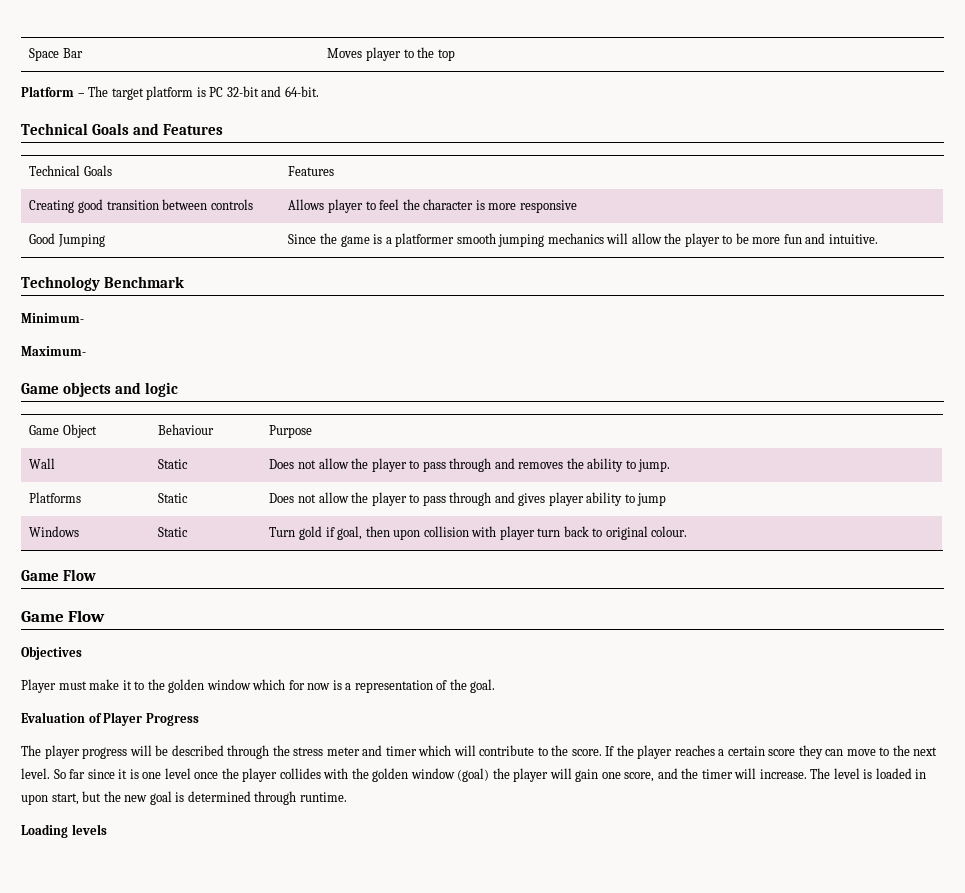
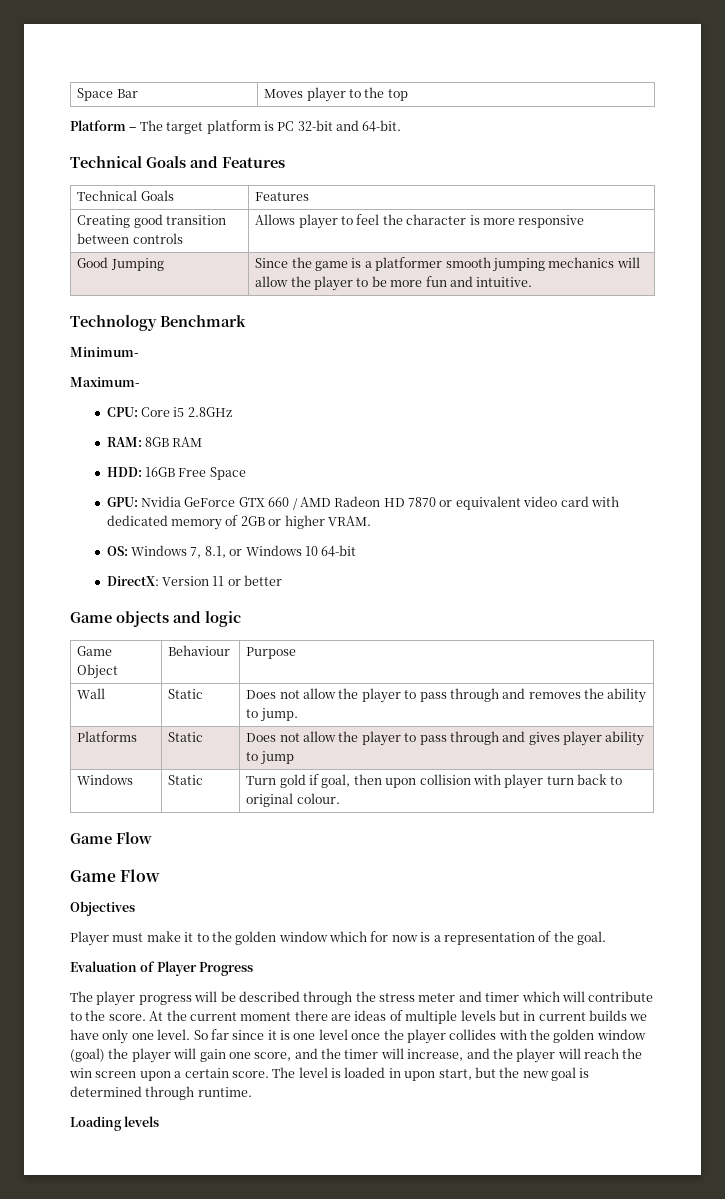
(86, 351) none -> [106,407,232,417] [106,437,203,447] [106,467,246,480] [106,496,619,510] [106,515,371,530] [106,545,357,558] [106,575,283,586] // CPU: Core i5 2.8GHz // RAM: 8GB RAM // HDD: 16GB Free Space // GPU: Nvidia GeForce GTX 660 / AMD Radeon HD 7870 or equivalent video card with dedicated memory of 2GB or higher VRAM. // OS: Windows 7, 8.1, or Windows 10 64-bit // DirectX: Version 11 or better
[605,745,938,759] If the player reaches a certain score they can move to the next -> [149,1010,648,1024] [70,1029,154,1044] At the current moment there are ideas of multiple levels but in current builds we have only one
[759,769,807,779] increase. -> [407,1048,643,1063] [69,1068,269,1081] increase, and the player will reach the win screen upon a certain score.

